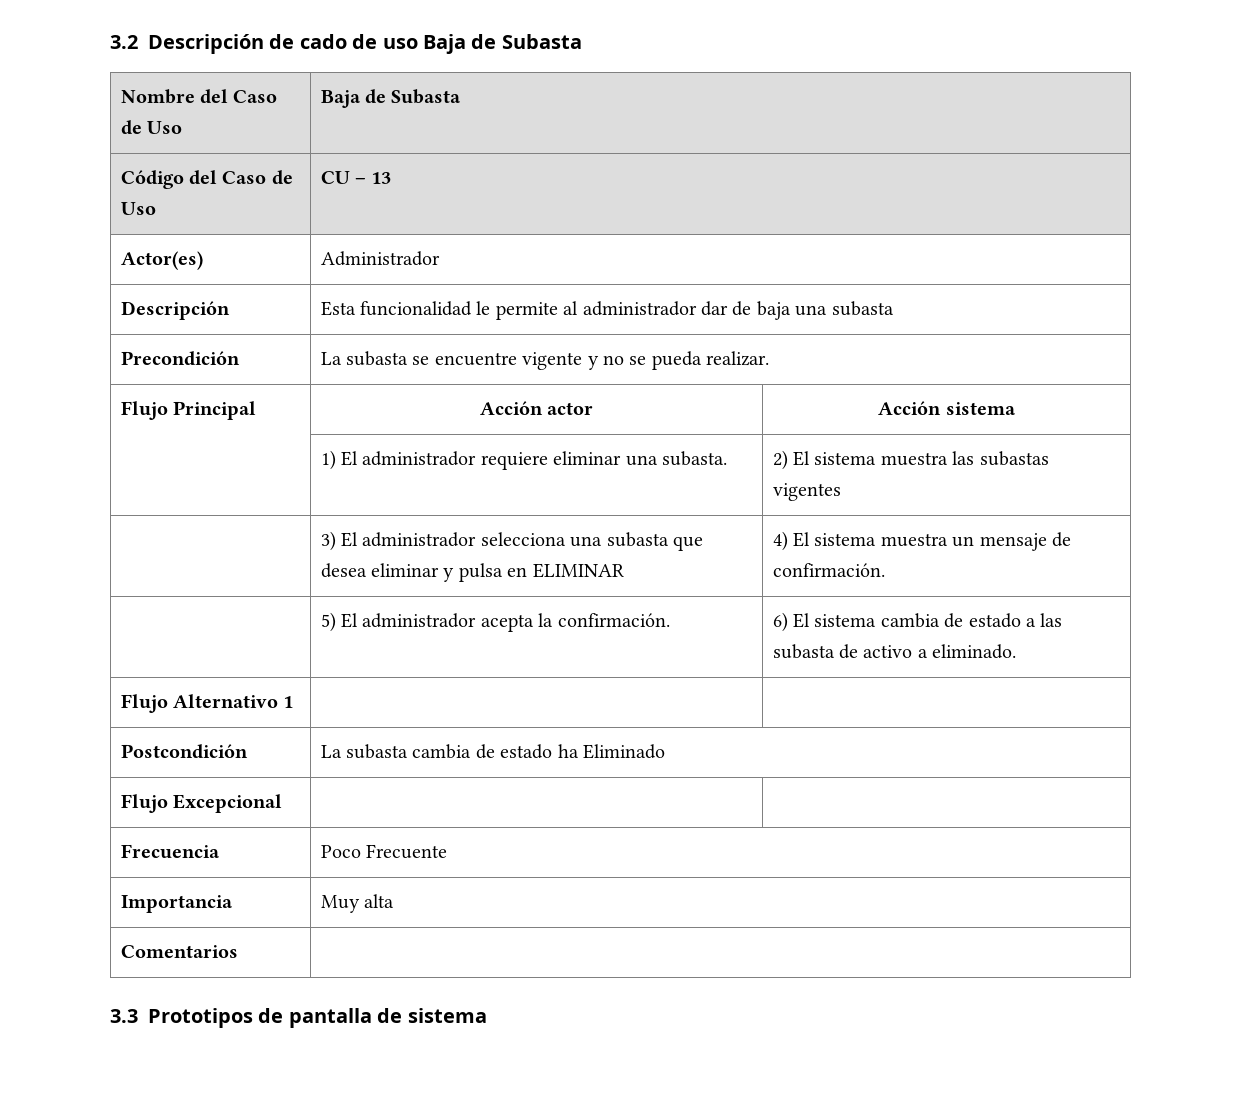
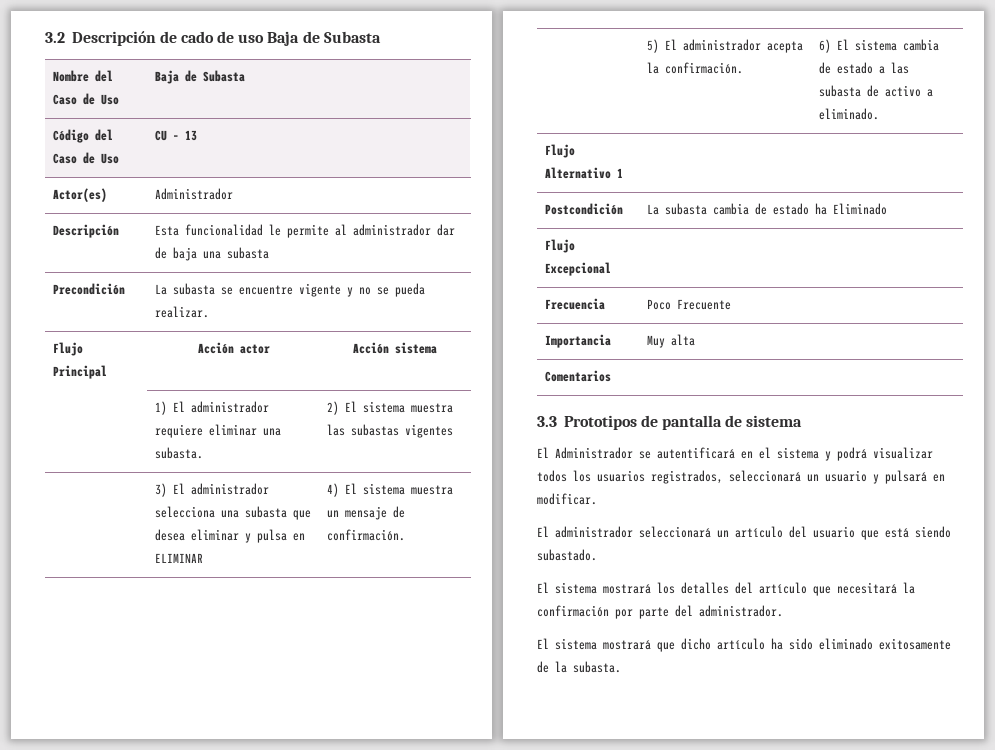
(487, 1015) none -> [537,447,933,461] [537,470,945,484] [537,493,597,505] [537,526,951,540] [537,549,597,561] [537,582,915,596] [537,605,783,619] [537,638,951,652] [537,661,621,673] // El Administrador se autentificará en el sistema y podrá visualizar todos los usuarios registrados, seleccionará un usuario y pulsará en modificar. // El administrador seleccionará un artículo del usuario que está siendo subastado. // El sistema mostrará los detalles del artículo que necesitará la confirmación por parte del administrador. // El sistema mostrará que dicho artículo ha sido eliminado exitosamente de la subasta.

